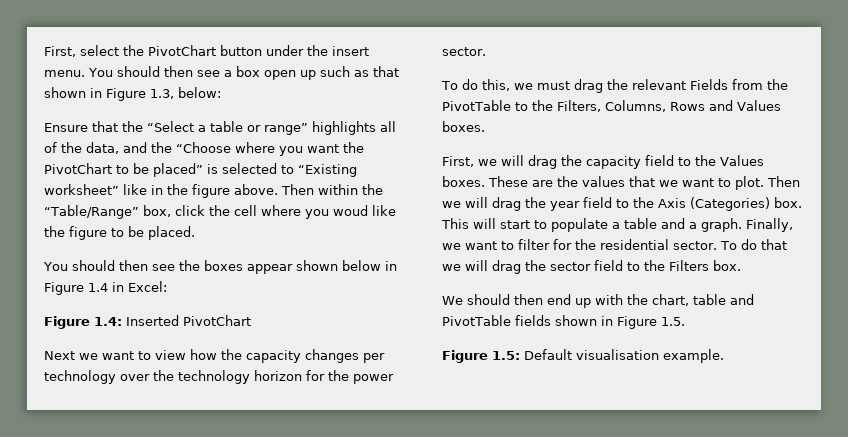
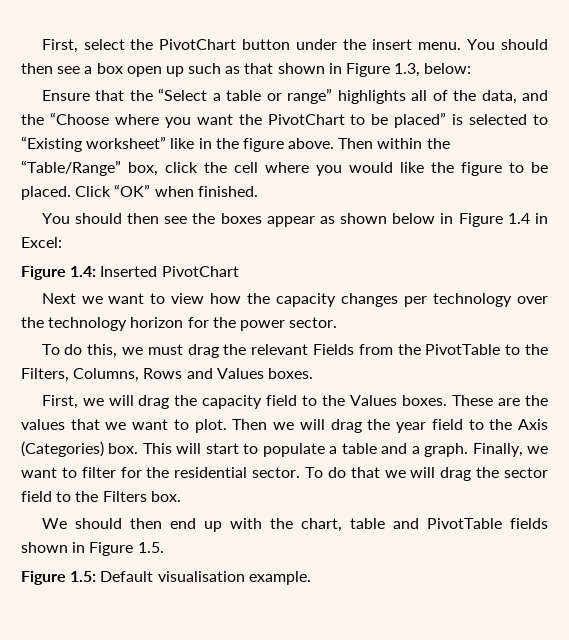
[332,205,368,216] woud -> [349,162,393,173] would
(195, 233) none -> [75,184,258,197] Click “OK” when finished.
(293, 269) none -> [319,216,335,224] as

